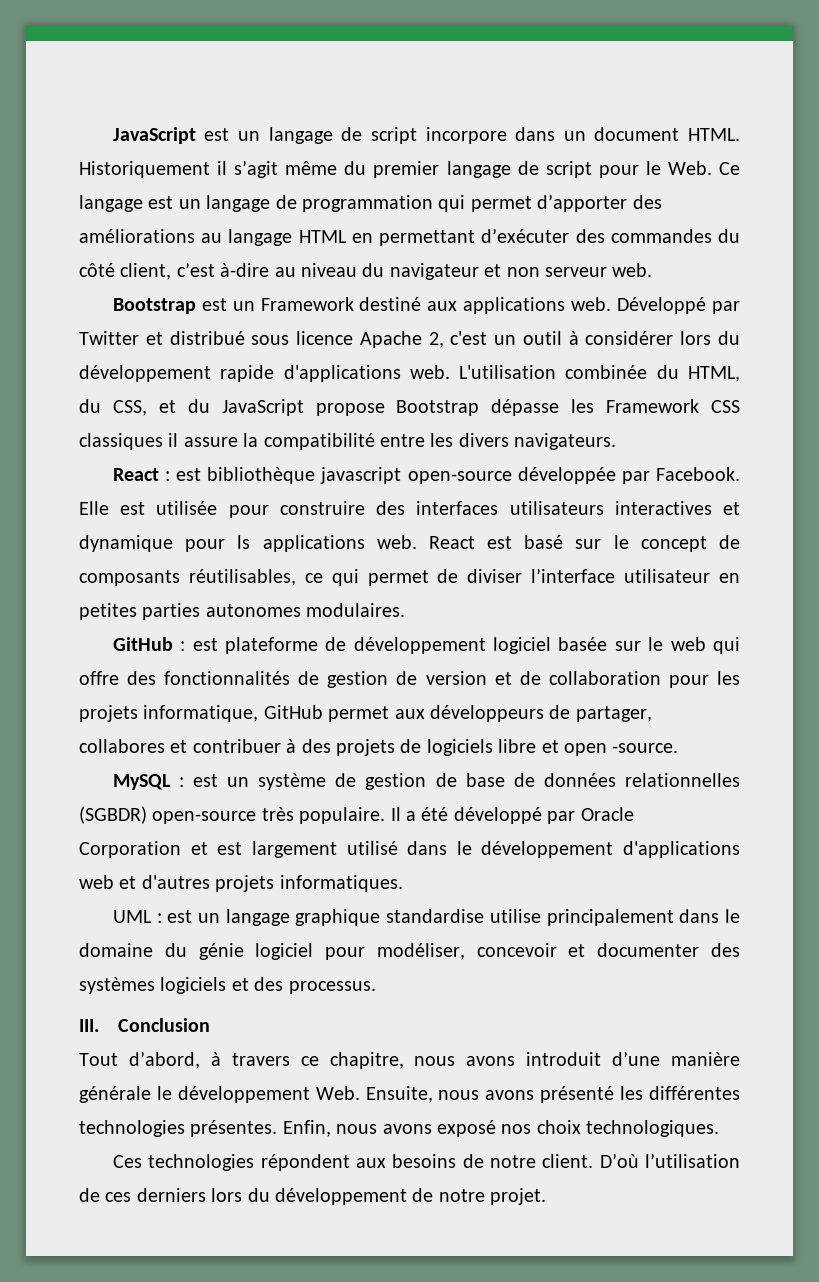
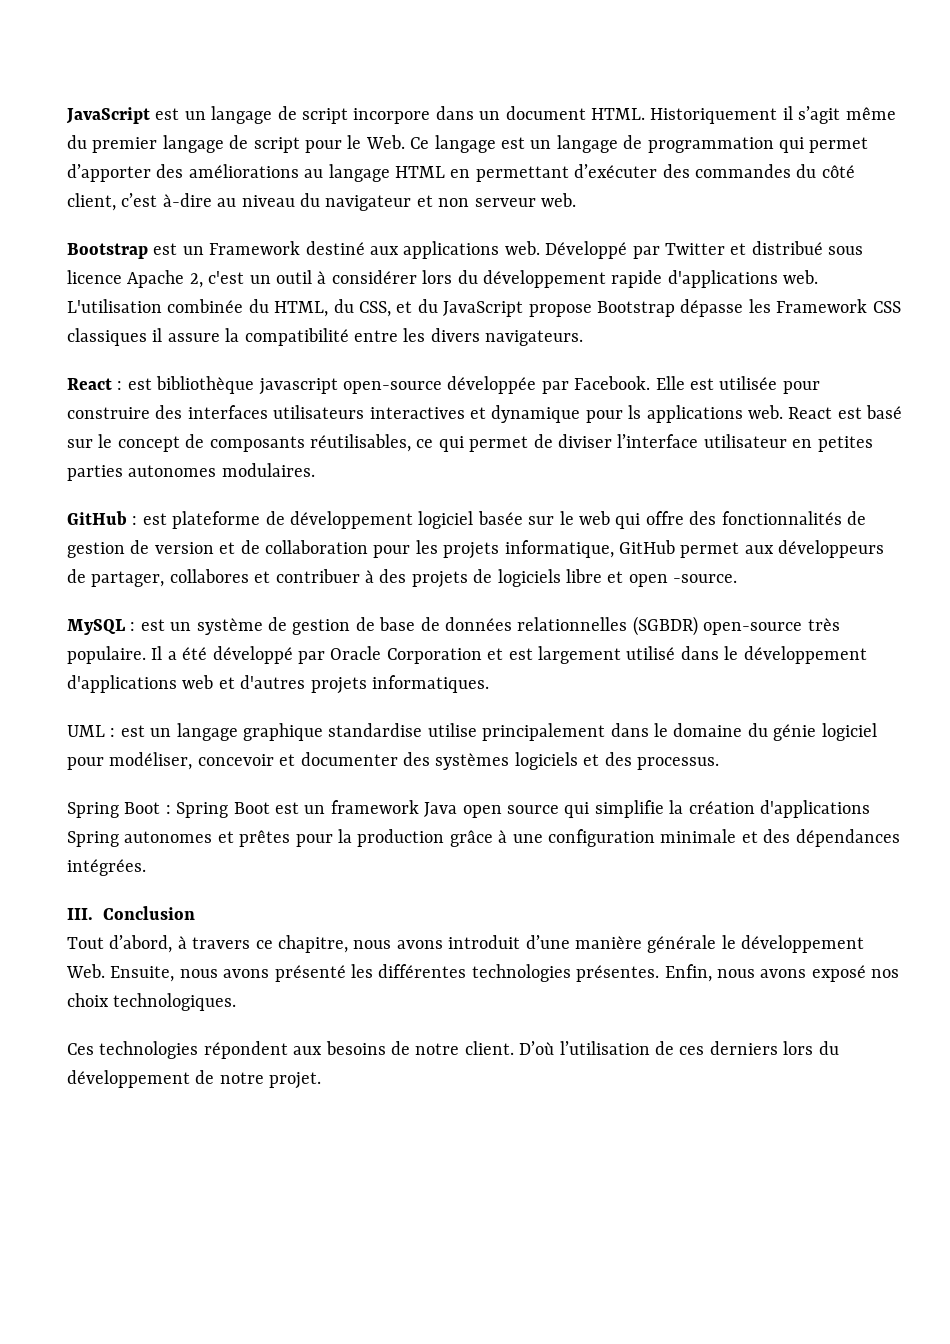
(376, 987) none -> [67,800,870,818] [67,829,900,847] [67,859,146,876] // Spring Boot : Spring Boot est un framework Java open source qui simplifie la création d'applications Spring autonomes et prêtes pour la production grâce à une configuration minimale et des dépendances intégrées.

